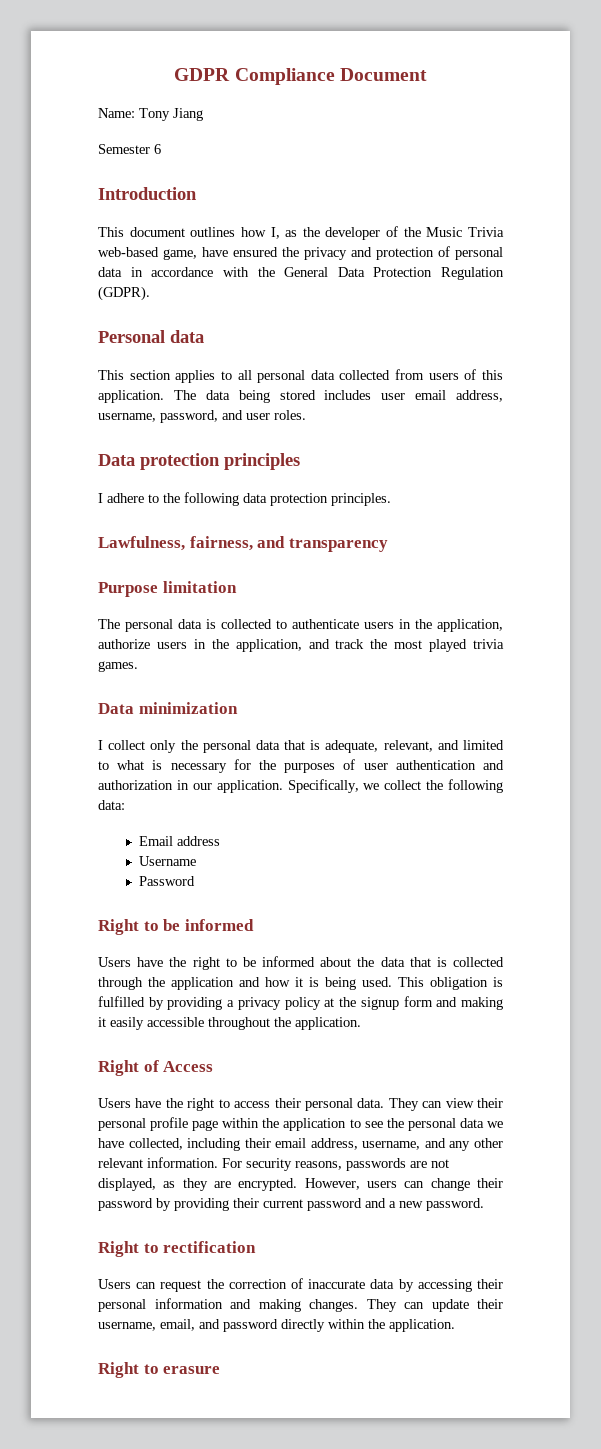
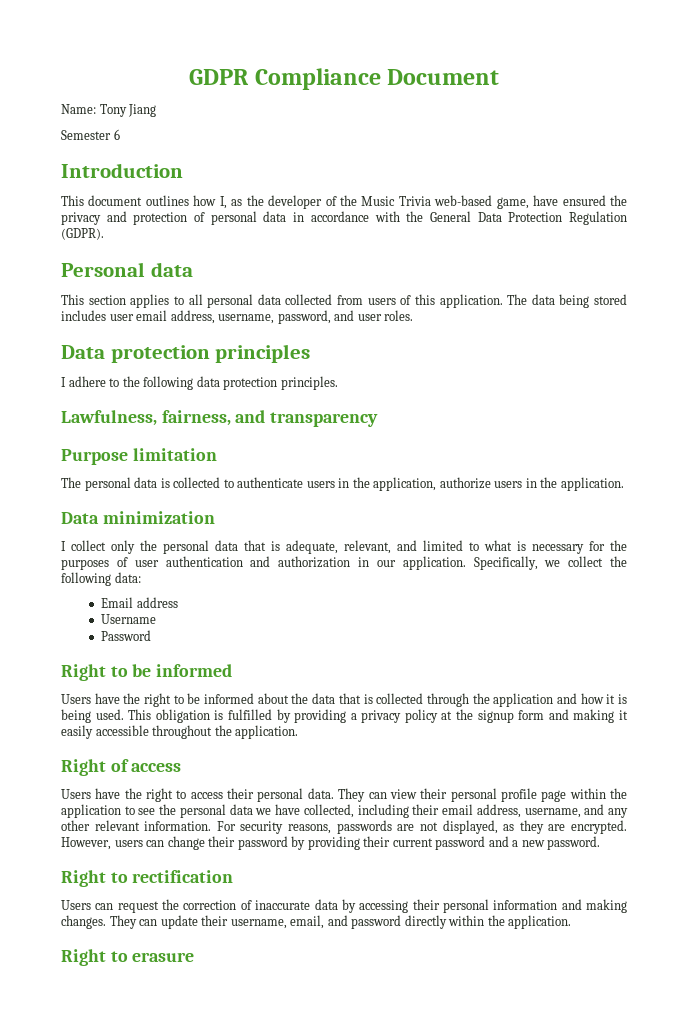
[235,639,504,652] [98,661,138,672] application, and track the most played trivia games. -> [560,477,624,491] application.
[163,1061,214,1072] Access -> [131,763,182,772] access

